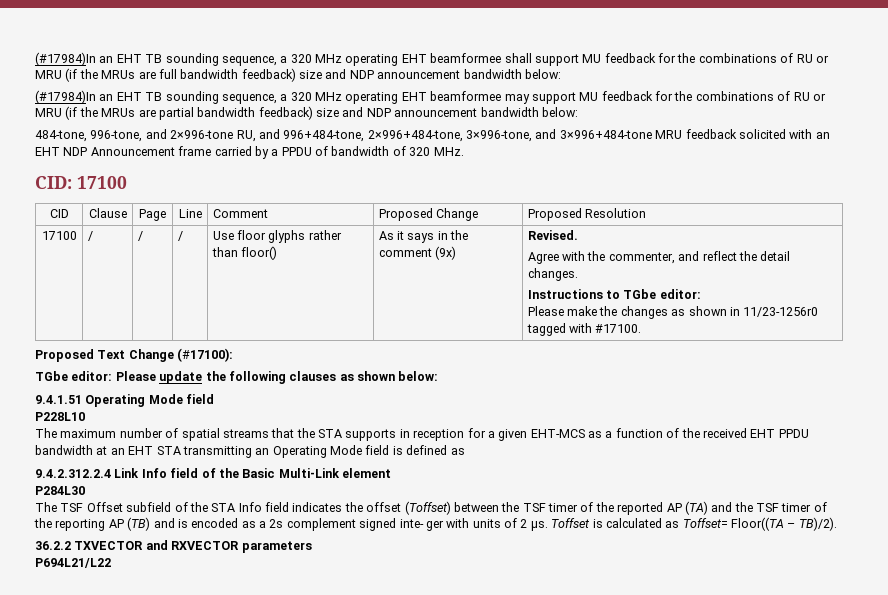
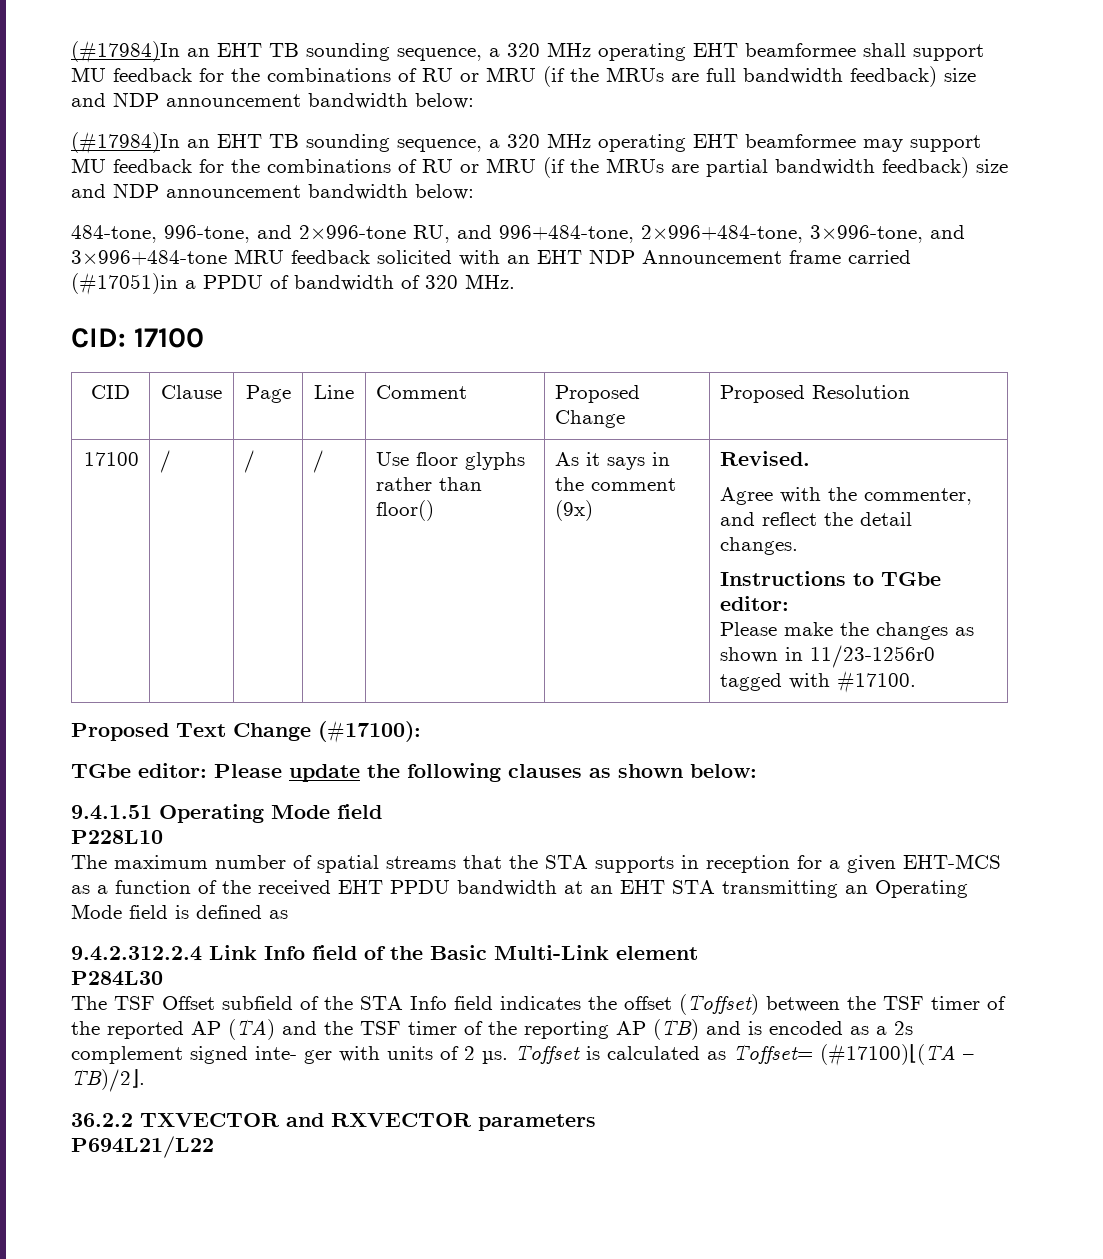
[254,146,269,159] by -> [71,272,178,295] (#17051)in
[731,517,837,531] Floor((TA – TB)/2). -> [820,1043,974,1066] [71,1069,145,1092] (#17100)⌊(TA – TB)/2⌋.

